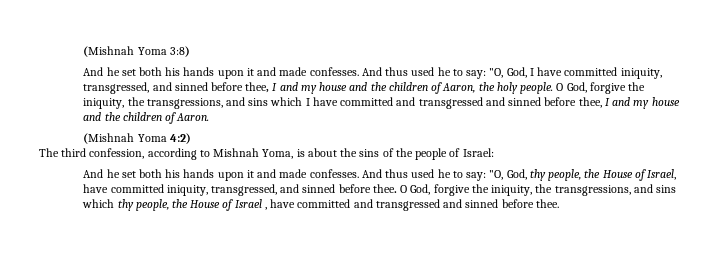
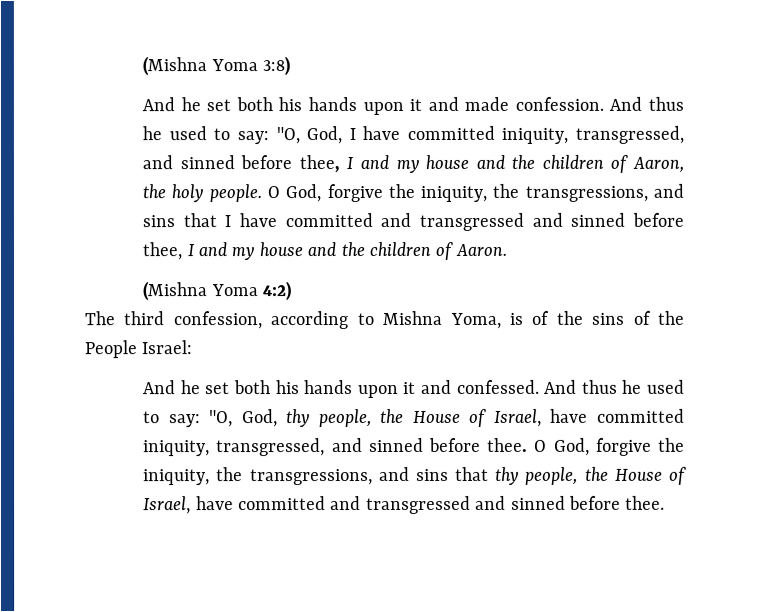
[83,46,135,57] (Mishnah -> [142,56,208,76] (Mishna
[309,67,451,76] confesses. And thus used he -> [514,96,684,111] [142,126,207,141] confession. And thus he used
[270,97,303,106] which -> [182,213,217,228] that
[83,133,135,144] (Mishnah -> [142,281,208,301] (Mishna
[213,148,260,157] Mishnah -> [383,310,444,326] Mishna
[307,148,337,157] about -> [532,310,551,325] of
[415,148,461,160] people of -> [85,340,138,359] People
[279,169,451,178] made confesses. And thus used he -> [456,379,685,394] confessed. And thus he used
[82,199,267,211] which thy people, the House of Israel , -> [455,466,687,485] [143,496,192,515] that thy people, the House of Israel,

